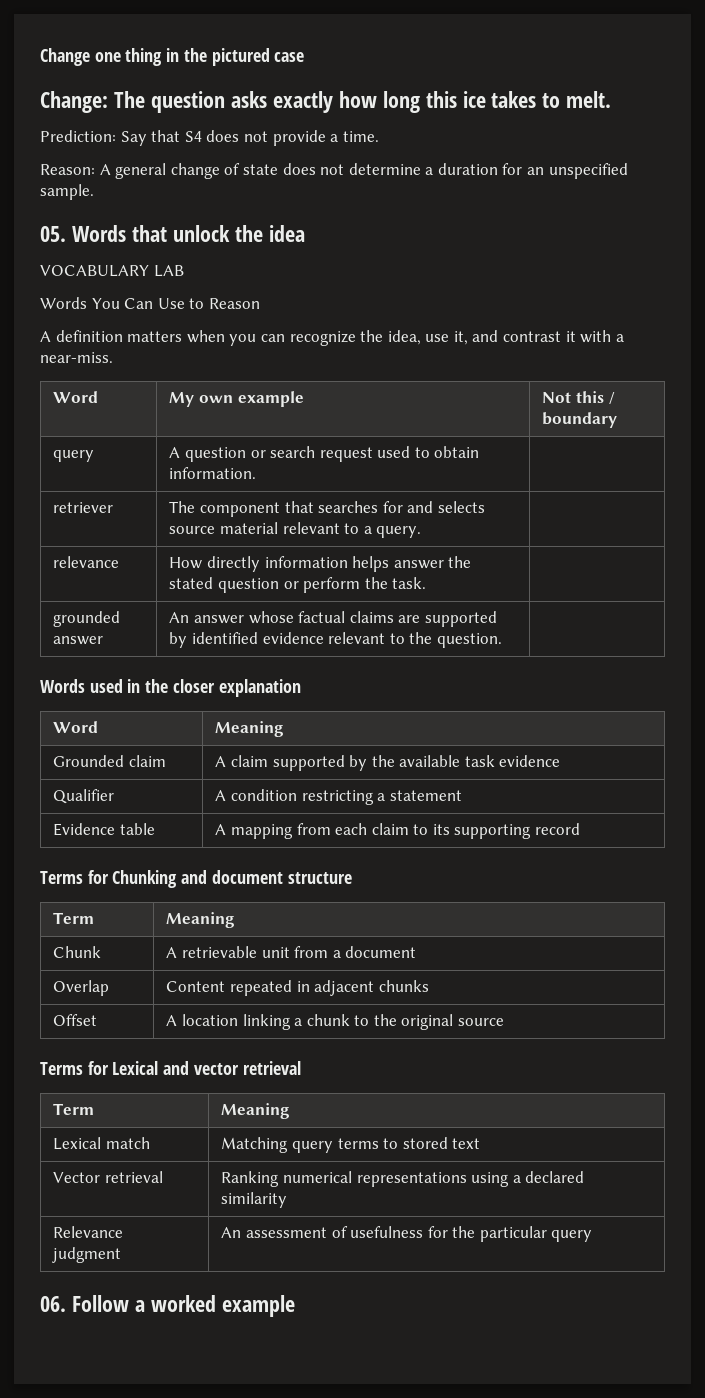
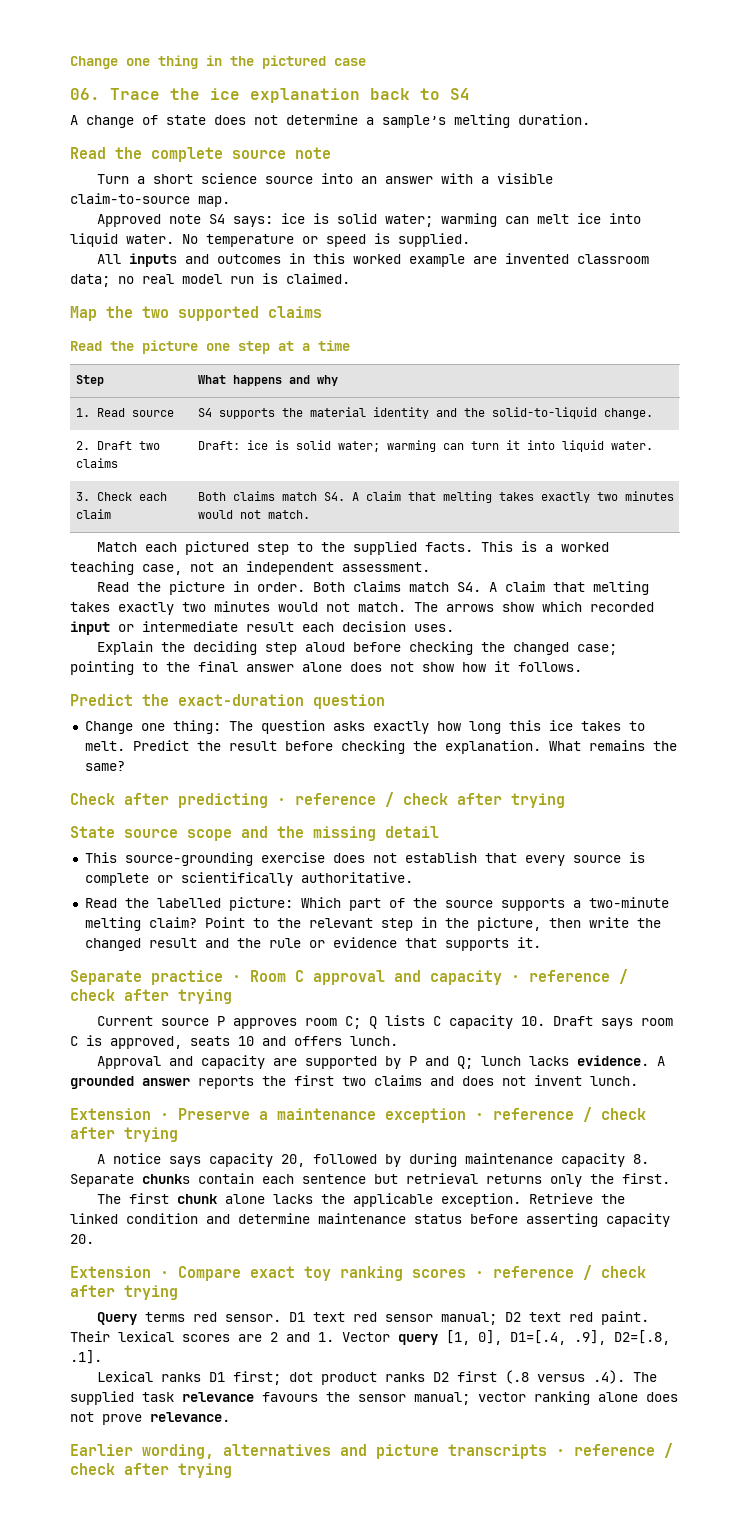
[40,91,108,113] Change: -> [70,88,470,103] [70,114,590,128] [70,147,331,162] [97,173,554,184] [70,193,230,207] [97,213,642,227] [70,233,470,247] [97,253,650,267] [70,273,350,287] [70,306,322,321] [70,340,350,354] [75,375,104,386] [197,375,338,386] [75,408,174,417] [197,407,653,419] [75,441,160,450] [75,458,118,468] [197,440,653,452] [75,492,167,501] [75,509,111,519] [197,491,674,503] [197,510,310,519] [97,541,610,555] [70,561,430,575] [97,581,650,595] [70,601,654,615] [70,621,454,635] [97,641,618,655] [70,661,582,675] [70,694,385,709] [84,720,221,734] 06. Trace the ice explanation back to S4 // A change of state does not determine a sample’s melting duration. // Read the complete source note // Turn a short science source into an answer with a visible claim-to-source map. // Approved note S4 says: ice is solid water; warming can melt ice into liquid water. No temperature or speed is supplied. // All inputs and outcomes in this worked example are invented classroom data; no real model run is claimed. // Map the two supported claims // Read the picture one step at a time // Step | What happens and why // 1. Read source | S4 supports the material identity and the solid-to-liquid change. // 2. Draft two claims | Draft: ice is solid water; warming can turn it into liquid water. // 3. Check each claim | Both claims match S4. A claim that melting takes exactly two minutes would not match. // Match each pictured step to the supplied facts. This is a worked teaching case, not an independent assessment. // Read the picture in order. Both claims match S4. A claim that melting takes exactly two minutes would not match. The arrows show which recorded input or intermediate result each decision uses. // Explain the deciding step aloud before checking the changed case; pointing to the final answer alone does not show how it follows. // Predict the exact-duration question // Change one thing:
[40,130,379,146] [40,163,628,179] [40,184,94,200] [40,225,305,242] [40,265,184,277] [40,297,260,309] [40,330,624,346] [40,352,113,363] [53,391,99,403] [169,391,304,407] [542,391,615,404] [542,412,618,428] [53,450,95,462] [169,446,480,462] [169,467,257,479] [53,502,114,513] [169,501,485,517] [169,522,422,538] [53,556,120,568] [169,556,472,572] [169,577,427,593] [53,611,121,627] [53,636,104,645] [169,611,497,627] [169,632,502,648] [40,679,301,697] [53,721,99,733] [215,721,285,737] [53,755,166,767] [215,755,561,771] [53,789,115,804] [215,789,462,805] [53,823,155,836] [215,823,581,839] [40,870,352,888] [53,912,95,924] [166,912,236,928] [53,946,102,958] [166,946,417,958] [53,980,110,996] [166,980,429,996] [53,1014,98,1026] [166,1014,505,1030] [40,1061,301,1075] [53,1103,95,1115] [221,1103,291,1119] [53,1137,150,1150] [221,1137,481,1153] [53,1171,163,1183] [221,1171,585,1187] [221,1192,288,1208] [53,1226,124,1238] [52,1247,122,1263] [221,1226,593,1242] [40,1295,295,1317] // Prediction: Say that S4 does not provide a time. // Reason: A general change of state does not determine a duration for an unspecified sample. // 05. Words that unlock the idea // VOCABULARY LAB // Words You Can Use to Reason // A definition matters when you can recognize the idea, use it, and contrast it with a near-miss. // Word | My own example | Not this / boundary // query | A question or search request used to obtain information. | // retriever | The component that searches for and selects source material relevant to a query. | // relevance | How directly information helps answer the stated question or perform the task. | // grounded answer | An answer whose factual claims are supported by identified evidence relevant to the question. | // Words used in the closer explanation // Word | Meaning // Grounded claim | A claim supported by the available task evidence // Qualifier | A condition restricting a statement // Evidence table | A mapping from each claim to its supporting record // Terms for Chunking and document structure // Term | Meaning // Chunk | A retrievable unit from a document // Overlap | Content repeated in adjacent chunks // Offset | A location linking a chunk to the original source // Terms for Lexical and vector retrieval // Term | Meaning // Lexical match | Matching query terms to stored text // Vector retrieval | Ranking numerical representations using a declared similarity // Relevance judgment | An assessment of usefulness for the particular query // 06. Follow a worked example -> [132,740,677,754] [84,761,125,771] [70,792,565,808] [70,826,439,841] [84,852,645,866] [84,872,413,886] [84,897,669,911] [84,917,661,931] [84,937,541,951] [70,969,628,985] [70,989,232,1004] [97,1015,674,1029] [70,1035,398,1049] [97,1055,666,1069] [70,1075,638,1089] [70,1107,646,1123] [70,1127,178,1142] [97,1153,650,1167] [70,1173,670,1187] [97,1193,626,1207] [70,1213,670,1227] [70,1234,94,1244] [70,1265,646,1281] [70,1285,178,1300] [97,1311,650,1325] [70,1330,670,1345] [70,1350,102,1364] [97,1370,658,1385] [70,1391,678,1405] [70,1412,230,1425] [70,1443,673,1459] [70,1463,232,1478] Predict the result before checking the explanation. What remains the same? // Check after predicting · reference / check after trying // State source scope and the missing detail // This source-grounding exercise does not establish that every source is complete or scientifically authoritative. // Read the labelled picture: Which part of the source supports a two-minute melting claim? Point to the relevant step in the picture, then write the changed result and the rule or evidence that supports it. // Separate practice · Room C approval and capacity · reference / check after trying // Current source P approves room C; Q lists C capacity 10. Draft says room C is approved, seats 10 and offers lunch. // Approval and capacity are supported by P and Q; lunch lacks evidence. A grounded answer reports the first two claims and does not invent lunch. // Extension · Preserve a maintenance exception · reference / check after trying // A notice says capacity 20, followed by during maintenance capacity 8. Separate chunks contain each sentence but retrieval returns only the first. // The first chunk alone lacks the applicable exception. Retrieve the linked condition and determine maintenance status before asserting capacity 20. // Extension · Compare exact toy ranking scores · reference / check after trying // Query terms red sensor. D1 text red sensor manual; D2 text red paint. Their lexical scores are 2 and 1. Vector query [1, 0], D1=[.4, .9], D2=[.8, .1]. // Lexical ranks D1 first; dot product ranks D2 first (.8 versus .4). The supplied task relevance favours the sensor manual; vector ranking alone does not prove relevance. // Earlier wording, alternatives and picture transcripts · reference / check after trying

